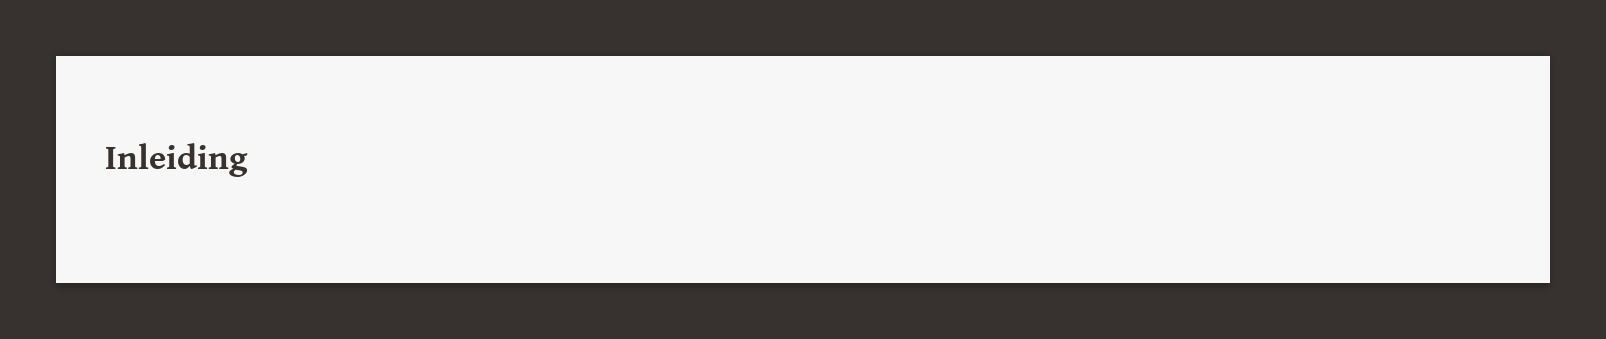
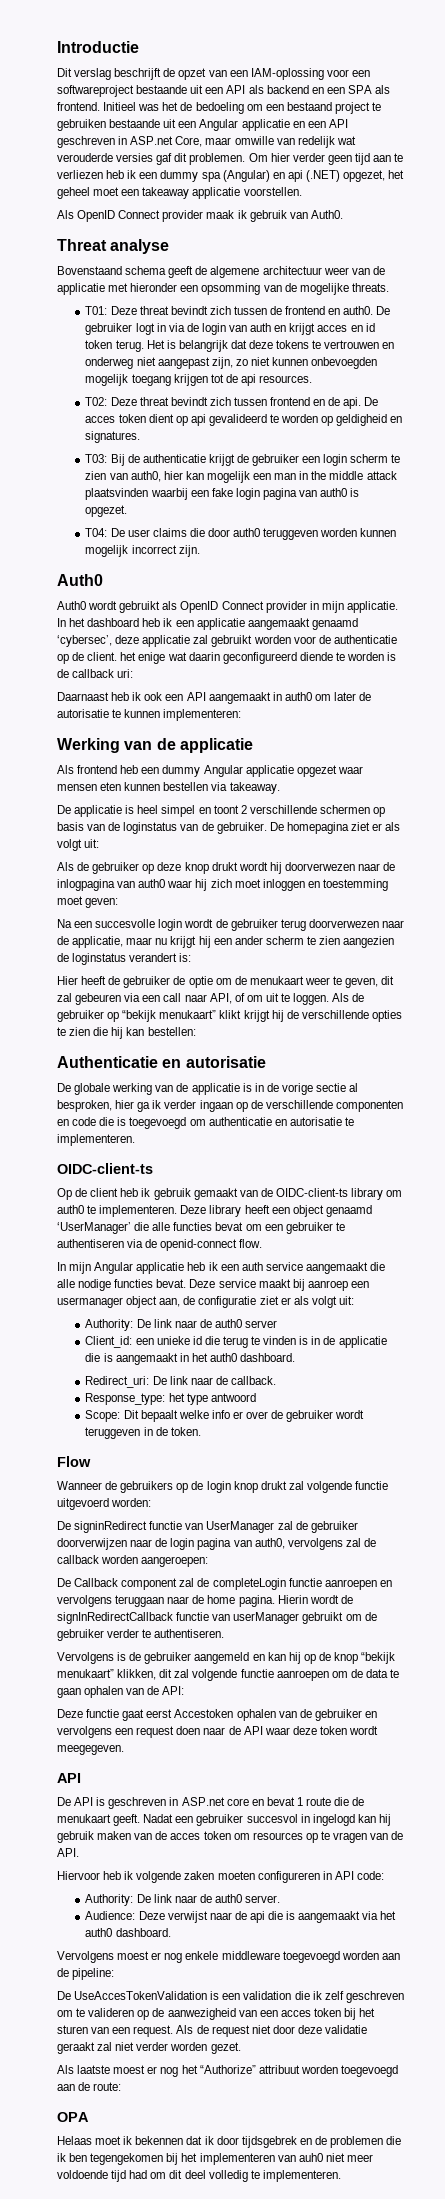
[105,143,248,177] Inleiding -> [57,41,139,53] [57,68,370,80] [57,85,391,97] [57,102,382,114] [57,119,348,131] [57,136,356,148] [57,153,404,165] [57,170,405,182] [57,187,302,199] [57,210,343,222] [57,239,170,254] [57,266,385,278] [57,283,389,295] [85,306,391,315] [85,323,375,335] [85,340,395,352] [85,357,378,369] [85,374,313,386] [85,397,379,409] [85,414,403,426] [85,431,141,443] [85,454,401,466] [85,471,397,483] [85,488,360,500] [85,505,128,517] [85,528,397,540] [85,545,200,557] [57,574,103,586] [57,601,398,613] [57,618,358,630] [57,635,397,647] [57,652,397,664] [57,669,134,678] [57,692,372,704] [57,709,242,721] [57,738,253,753] [57,765,363,777] [57,782,280,794] [57,805,386,817] [57,822,401,834] [57,839,100,851] [57,862,396,874] [57,879,388,891] [57,896,119,908] [57,919,404,931] [57,936,395,948] [57,953,192,965] [57,976,395,988] [57,993,365,1005] [57,1010,402,1022] [57,1027,196,1039] [57,1056,266,1068] [57,1083,359,1095] [57,1100,403,1112] [57,1117,354,1129] [57,1134,135,1146] [57,1163,153,1174] [57,1188,403,1200] [57,1205,372,1217] [57,1222,345,1234] [57,1239,263,1251] [57,1262,386,1274] [57,1279,369,1291] [57,1296,354,1308] [85,1319,278,1331] [85,1336,387,1348] [85,1353,296,1365] [85,1376,276,1388] [85,1393,256,1405] [85,1410,365,1422] [85,1427,201,1439] [57,1456,91,1467] [57,1481,389,1493] [57,1498,152,1510] [57,1521,358,1533] [57,1538,376,1550] [57,1555,209,1567] [57,1578,392,1590] [57,1595,353,1607] [57,1612,377,1624] [57,1629,225,1641] [57,1652,396,1664] [57,1669,400,1681] [57,1686,185,1698] [57,1709,377,1721] [57,1726,379,1738] [57,1745,124,1755] [57,1773,81,1783] [57,1797,365,1809] [57,1814,391,1826] [57,1831,404,1843] [57,1848,79,1857] [57,1871,384,1883] [85,1894,281,1906] [85,1911,397,1923] [85,1928,171,1937] [57,1951,400,1963] [57,1968,115,1980] [57,1991,404,2003] [57,2008,376,2020] [57,2025,368,2037] [57,2042,241,2054] [57,2065,398,2077] [57,2082,122,2091] [57,2112,89,2122] [57,2136,402,2148] [57,2153,373,2165] [57,2170,341,2182] Introductie // Dit verslag beschrijft de opzet van een IAM-oplossing voor een softwareproject bestaande uit een API als backend en een SPA als frontend. Initieel was het de bedoeling om een bestaand project te gebruiken bestaande uit een Angular applicatie en een API geschreven in ASP.net Core, maar omwille van redelijk wat verouderde versies gaf dit problemen. Om hier verder geen tijd aan te verliezen heb ik een dummy spa (Angular) en api (.NET) opgezet, het geheel moet een takeaway applicatie voorstellen. // Als OpenID Connect provider maak ik gebruik van Auth0. // Threat analyse // Bovenstaand schema geeft de algemene architectuur weer van de applicatie met hieronder een opsomming van de mogelijke threats. // T01: Deze threat bevindt zich tussen de frontend en auth0. De gebruiker logt in via de login van auth en krijgt acces en id token terug. Het is belangrijk dat deze tokens te vertrouwen en onderweg niet aangepast zijn, zo niet kunnen onbevoegden mogelijk toegang krijgen tot de api resources. // T02: Deze threat bevindt zich tussen frontend en de api. De acces token dient op api gevalideerd te worden op geldigheid en signatures. // T03: Bij de authenticatie krijgt de gebruiker een login scherm te zien van auth0, hier kan mogelijk een man in the middle attack plaatsvinden waarbij een fake login pagina van auth0 is opgezet. // T04: De user claims die door auth0 teruggeven worden kunnen mogelijk incorrect zijn. // Auth0 // Auth0 wordt gebruikt als OpenID Connect provider in mijn applicatie. In het dashboard heb ik een applicatie aangemaakt genaamd ‘cybersec’, deze applicatie zal gebruikt worden voor de authenticatie op de client. het enige wat daarin geconfigureerd diende te worden is de callback uri: // Daarnaast heb ik ook een API aangemaakt in auth0 om later de autorisatie te kunnen implementeren: // Werking van de applicatie // Als frontend heb een dummy Angular applicatie opgezet waar mensen eten kunnen bestellen via takeaway. // De applicatie is heel simpel en toont 2 verschillende schermen op basis van de loginstatus van de gebruiker. De homepagina ziet er als volgt uit: // Als de gebruiker op deze knop drukt wordt hij doorverwezen naar de inlogpagina van auth0 waar hij zich moet inloggen en toestemming moet geven: // Na een succesvolle login wordt de gebruiker terug doorverwezen naar de applicatie, maar nu krijgt hij een ander scherm te zien aangezien de loginstatus verandert is: // Hier heeft de gebruiker de optie om de menukaart weer te geven, dit zal gebeuren via een call naar API, of om uit te loggen. Als de gebruiker op “bekijk menukaart” klikt krijgt hij de verschillende opties te zien die hij kan bestellen: // Authenticatie en autorisatie // De globale werking van de applicatie is in de vorige sectie al besproken, hier ga ik verder ingaan op de verschillende componenten en code die is toegevoegd om authenticatie en autorisatie te implementeren. // OIDC-client-ts // Op de client heb ik gebruik gemaakt van de OIDC-client-ts library om auth0 te implementeren. Deze library heeft een object genaamd ‘UserManager’ die alle functies bevat om een gebruiker te authentiseren via de openid-connect flow. // In mijn Angular applicatie heb ik een auth service aangemaakt die alle nodige functies bevat. Deze service maakt bij aanroep een usermanager object aan, de configuratie ziet er als volgt uit: // Authority: De link naar de auth0 server // Client_id: een unieke id die terug te vinden is in de applicatie die is aangemaakt in het auth0 dashboard. // Redirect_uri: De link naar de callback. // Response_type: het type antwoord // Scope: Dit bepaalt welke info er over de gebruiker wordt teruggeven in de token. // Flow // Wanneer de gebruikers op de login knop drukt zal volgende functie uitgevoerd worden: // De signinRedirect functie van UserManager zal de gebruiker doorverwijzen naar de login pagina van auth0, vervolgens zal de callback worden aangeroepen: // De Callback component zal de completeLogin functie aanroepen en vervolgens teruggaan naar de home pagina. Hierin wordt de signInRedirectCallback functie van userManager gebruikt om de gebruiker verder te authentiseren. // Vervolgens is de gebruiker aangemeld en kan hij op de knop “bekijk menukaart” klikken, dit zal volgende functie aanroepen om de data te gaan ophalen van de API: // Deze functie gaat eerst Accestoken ophalen van de gebruiker en vervolgens een request doen naar de API waar deze token wordt meegegeven. // API // De API is geschreven in ASP.net core en bevat 1 route die de menukaart geeft. Nadat een gebruiker succesvol in ingelogd kan hij gebruik maken van de acces token om resources op te vragen van de API. // Hiervoor heb ik volgende zaken moeten configureren in API code: // Authority: De link naar de auth0 server. // Audience: Deze verwijst naar de api die is aangemaakt via het auth0 dashboard. // Vervolgens moest er nog enkele middleware toegevoegd worden aan de pipeline: // De UseAccesTokenValidation is een validation die ik zelf geschreven om te valideren op de aanwezigheid van een acces token bij het sturen van een request. Als de request niet door deze validatie geraakt zal niet verder worden gezet. // Als laatste moest er nog het “Authorize” attribuut worden toegevoegd aan de route: // OPA // Helaas moet ik bekennen dat ik door tijdsgebrek en de problemen die ik ben tegengekomen bij het implementeren van auh0 niet meer voldoende tijd had om dit deel volledig te implementeren.

